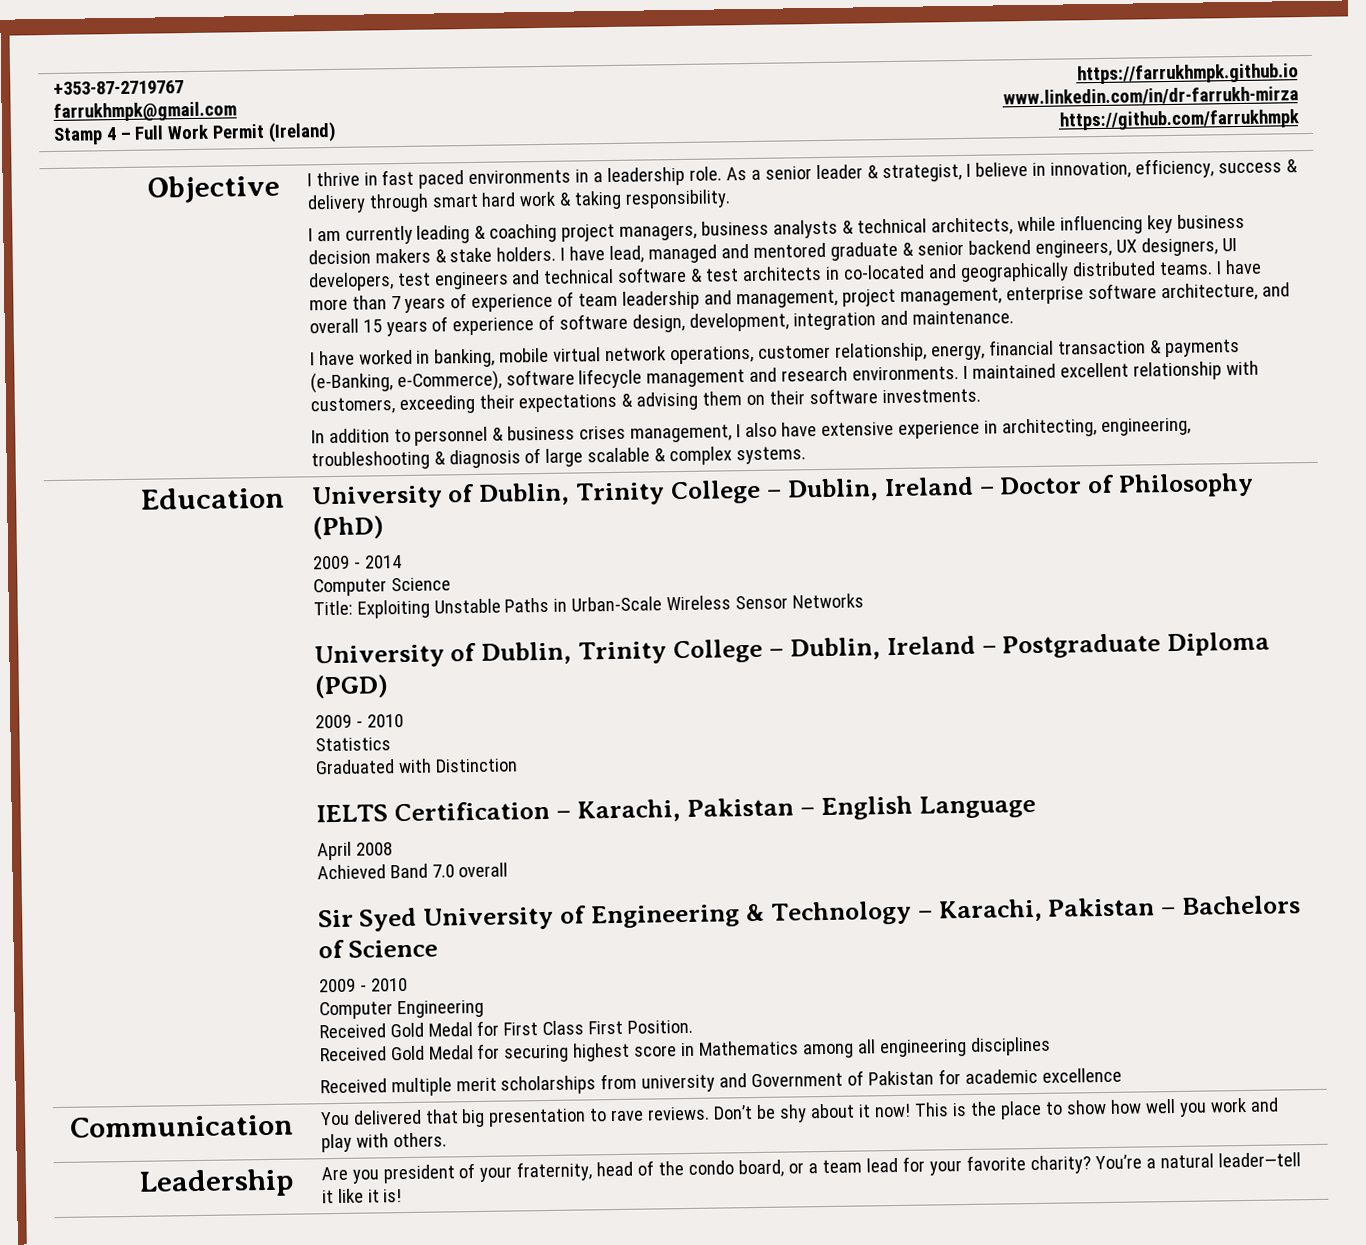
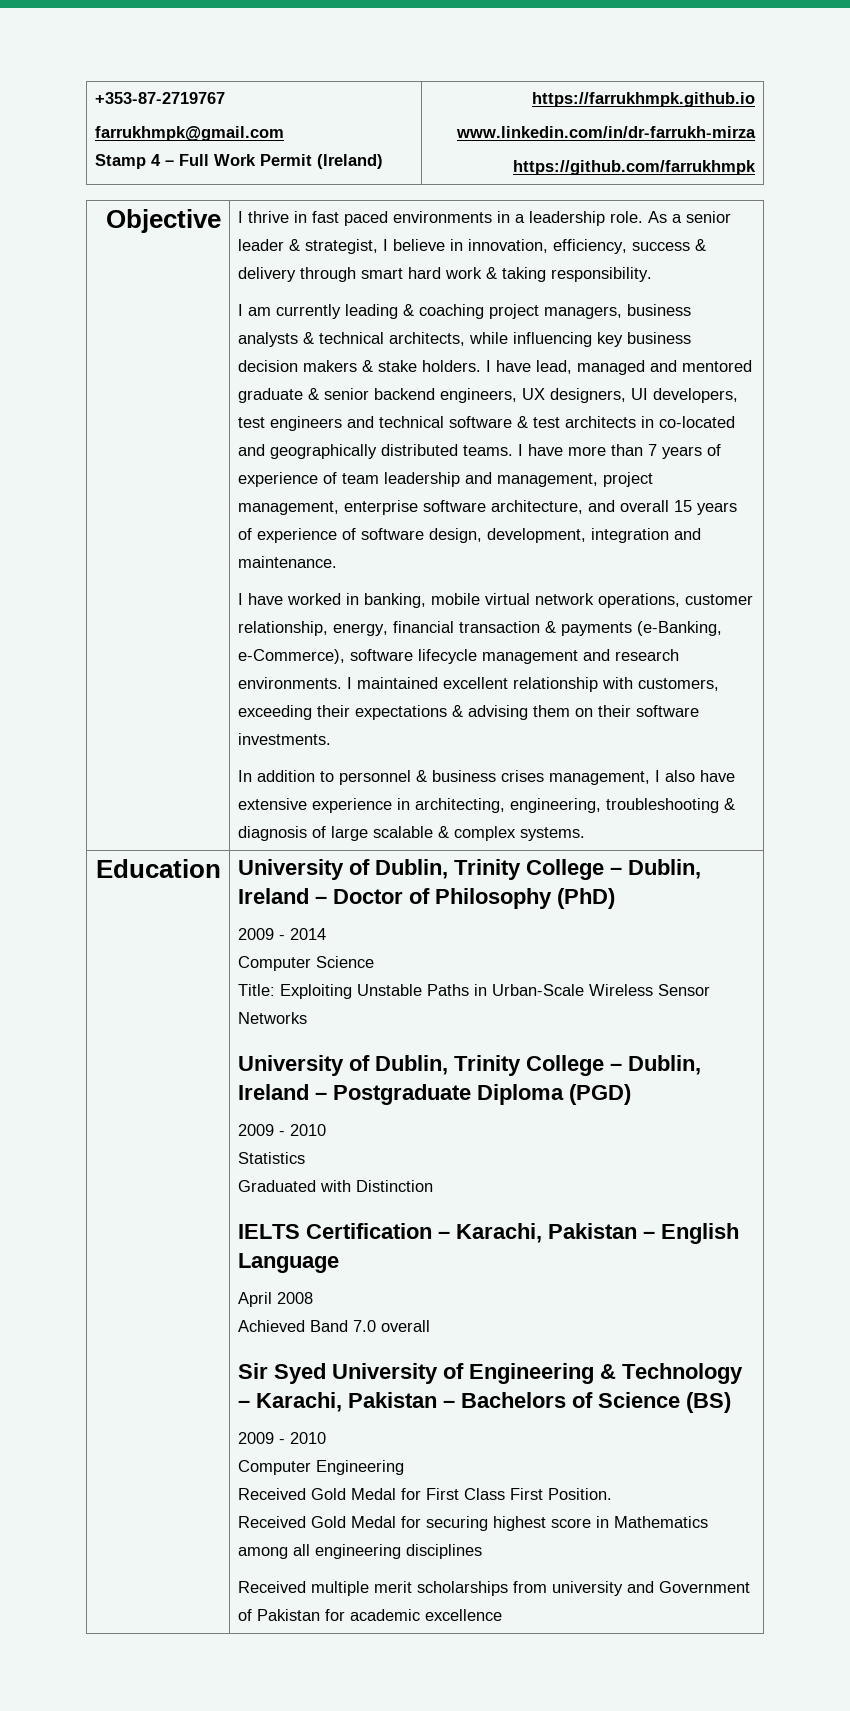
(439, 948) none -> [685,1392,731,1413] (BS)
[69,1114,294,1138] [319,1097,1280,1128] [320,1132,447,1153] [138,1168,295,1198] [320,1152,1302,1184] [321,1188,403,1204] // Communication | You delivered that big presentation to rave reviews. Don’t be shy about it now! This is the place to show how well you work and play with others. // Leadership | Are you president of your fraternity, head of the condo board, or a team lead for your favorite charity? You’re a natural leader—tell it like it is! -> (502, 1615) none

